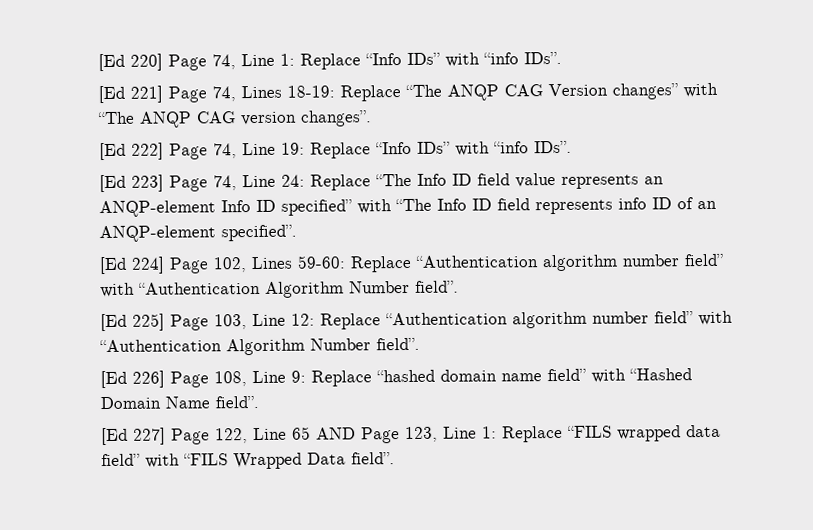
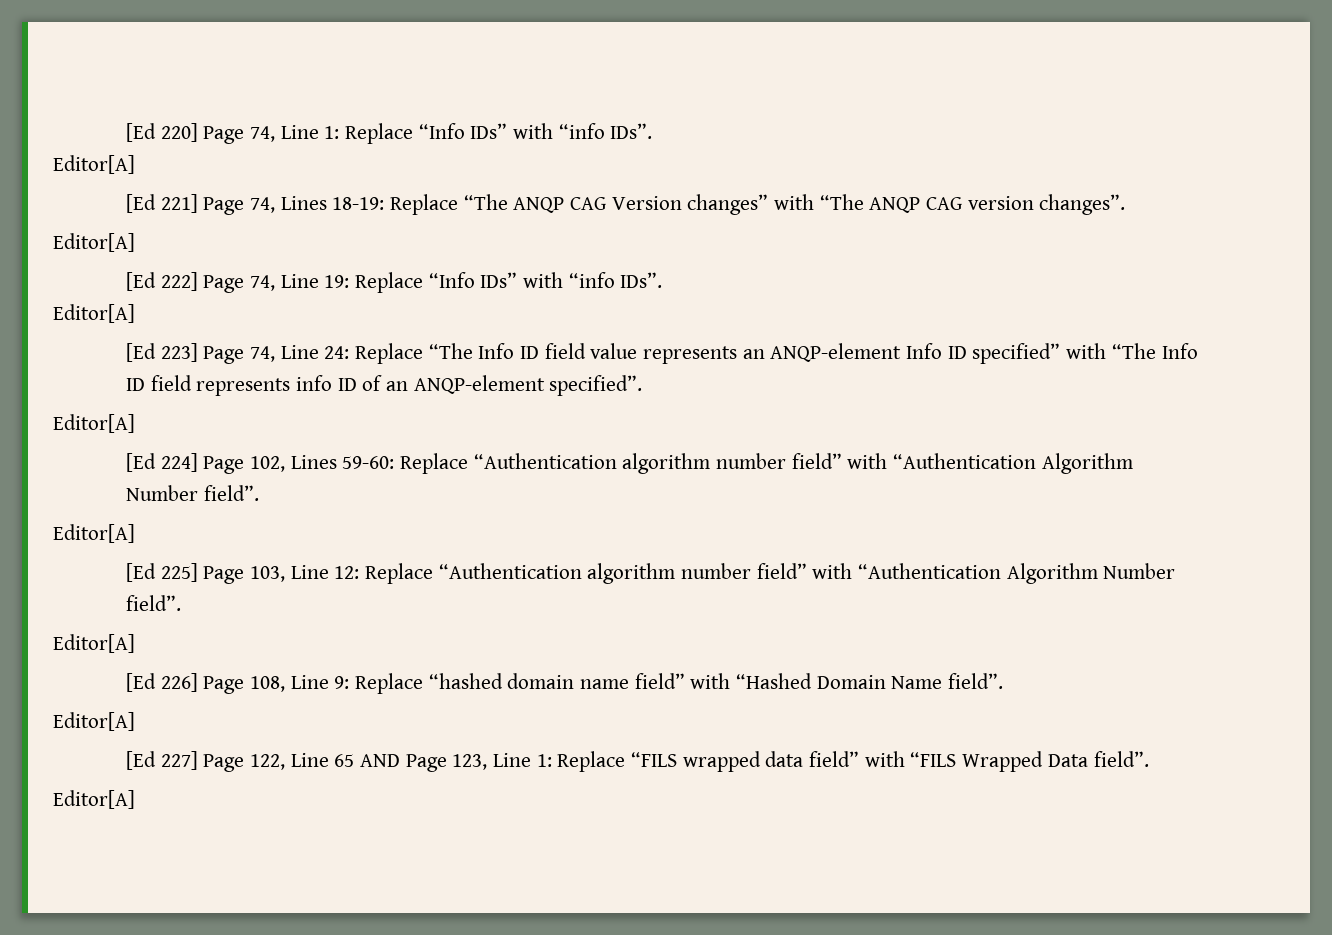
(563, 58) none -> [53,155,135,174] // Editor[A]
(373, 118) none -> [53,233,135,252] // Editor[A]
(573, 147) none -> [53,304,135,323] // Editor[A]
(298, 233) none -> [53,414,135,433] // Editor[A]
(460, 286) none -> [53,524,135,543] // Editor[A]
(421, 344) none -> [53,634,135,653] // Editor[A]
(260, 402) none -> [53,712,135,731] // Editor[A]
(396, 458) none -> [53,790,135,809] // Editor[A]

